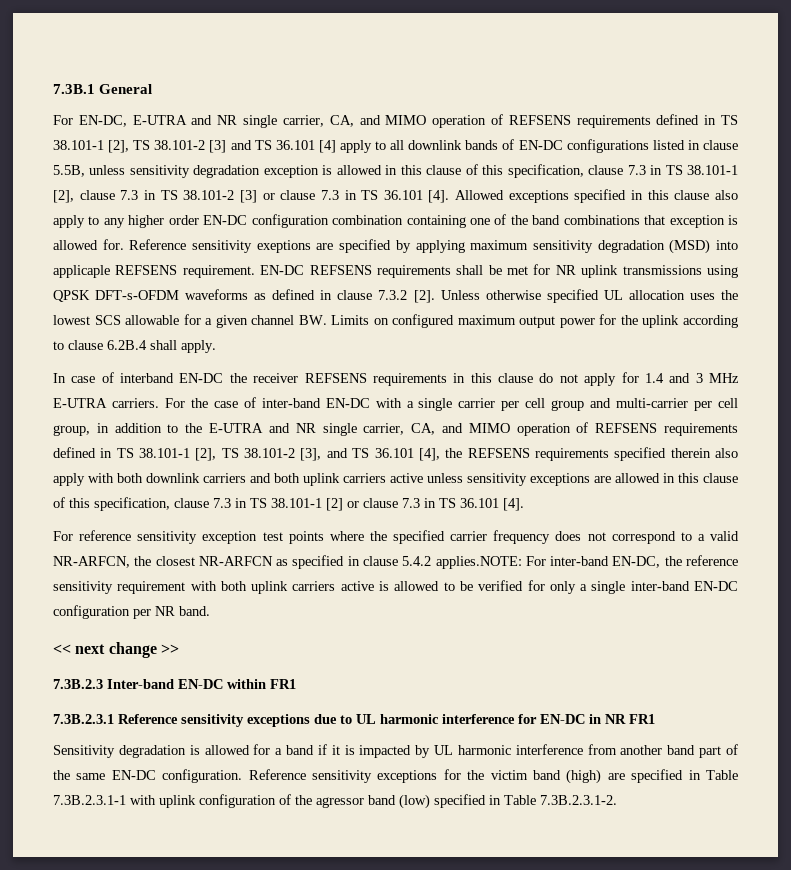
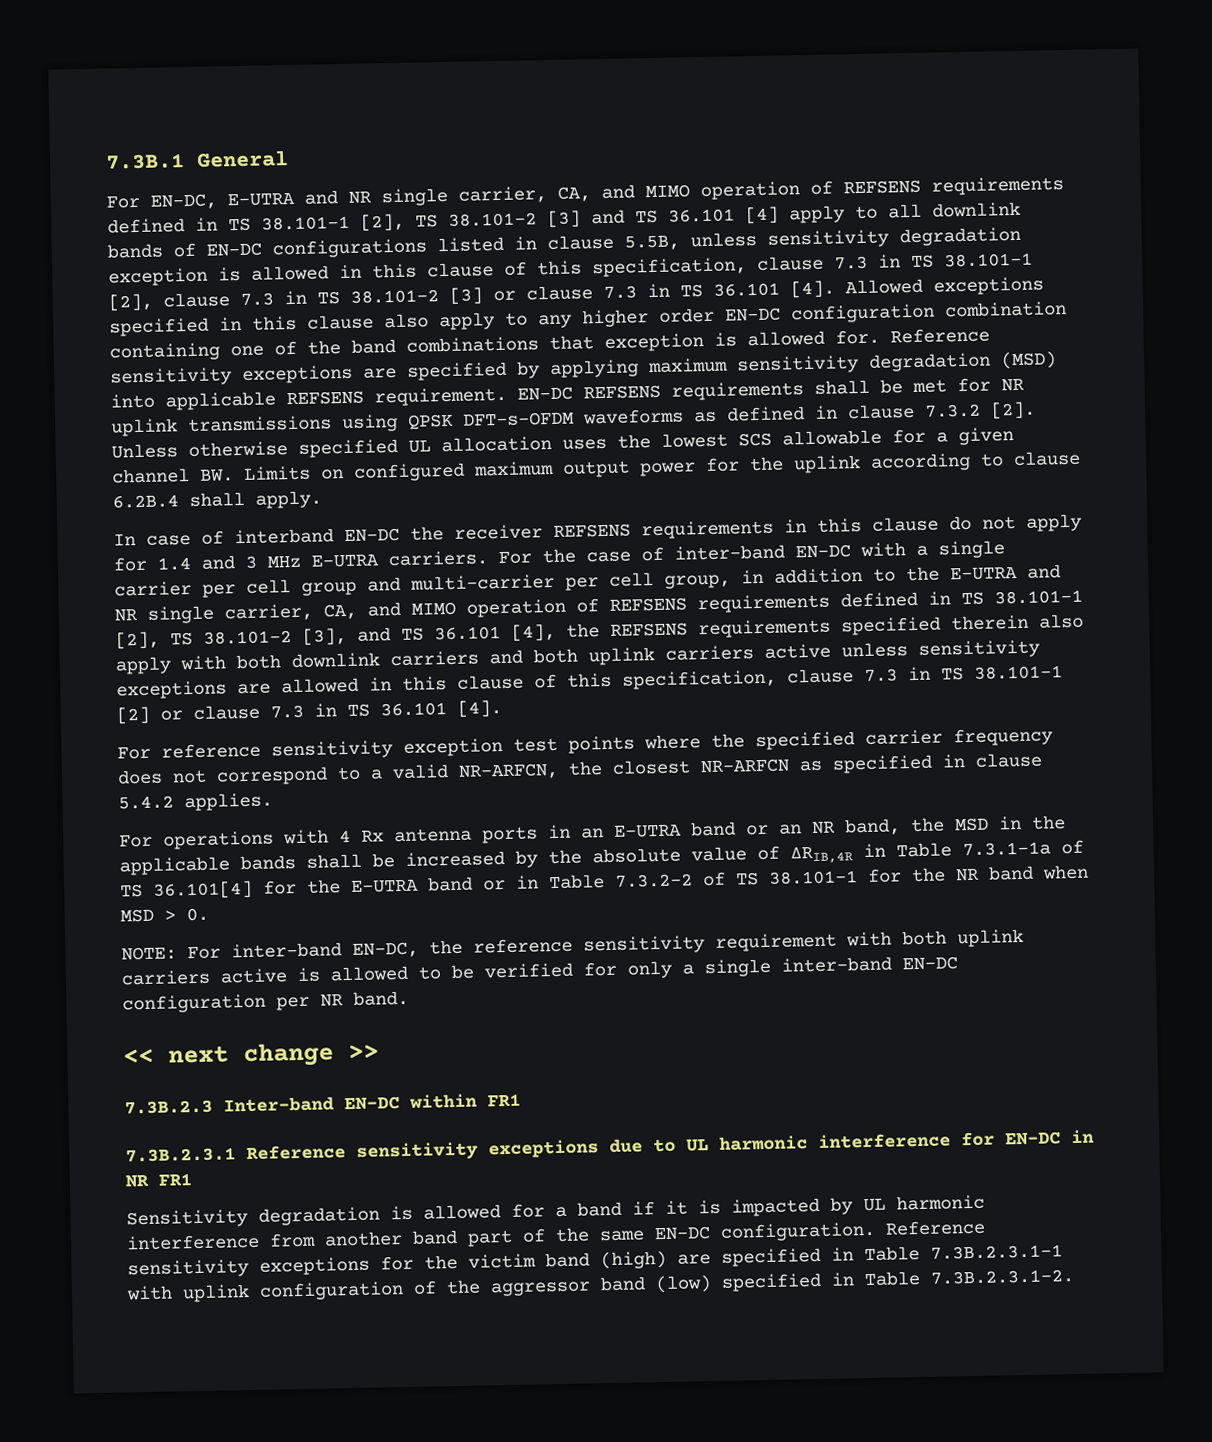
[256,240,311,253] exeptions -> [242,364,353,384] exceptions
[53,265,110,278] applicaple -> [165,391,276,411] applicable
[435,556,522,569] applies.NOTE: -> [184,792,273,812] [119,815,1066,850] [119,839,1084,876] [120,864,1089,900] [120,907,209,923] [121,946,177,961] applies. // For operations with 4 Rx antenna ports in an E-UTRA band or an NR band, the MSD in the applicable bands shall be increased by the absolute value of ΔRIB,4R in Table 7.3.1-1a of TS 36.101[4] for the E-UTRA band or in Table 7.3.2-2 of TS 38.101-1 for the NR band when MSD > 0. // NOTE:
[316,797,364,808] agressor -> [490,1281,591,1297] aggressor

